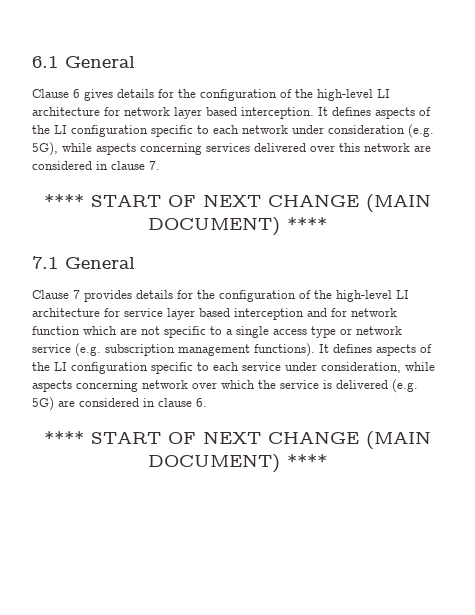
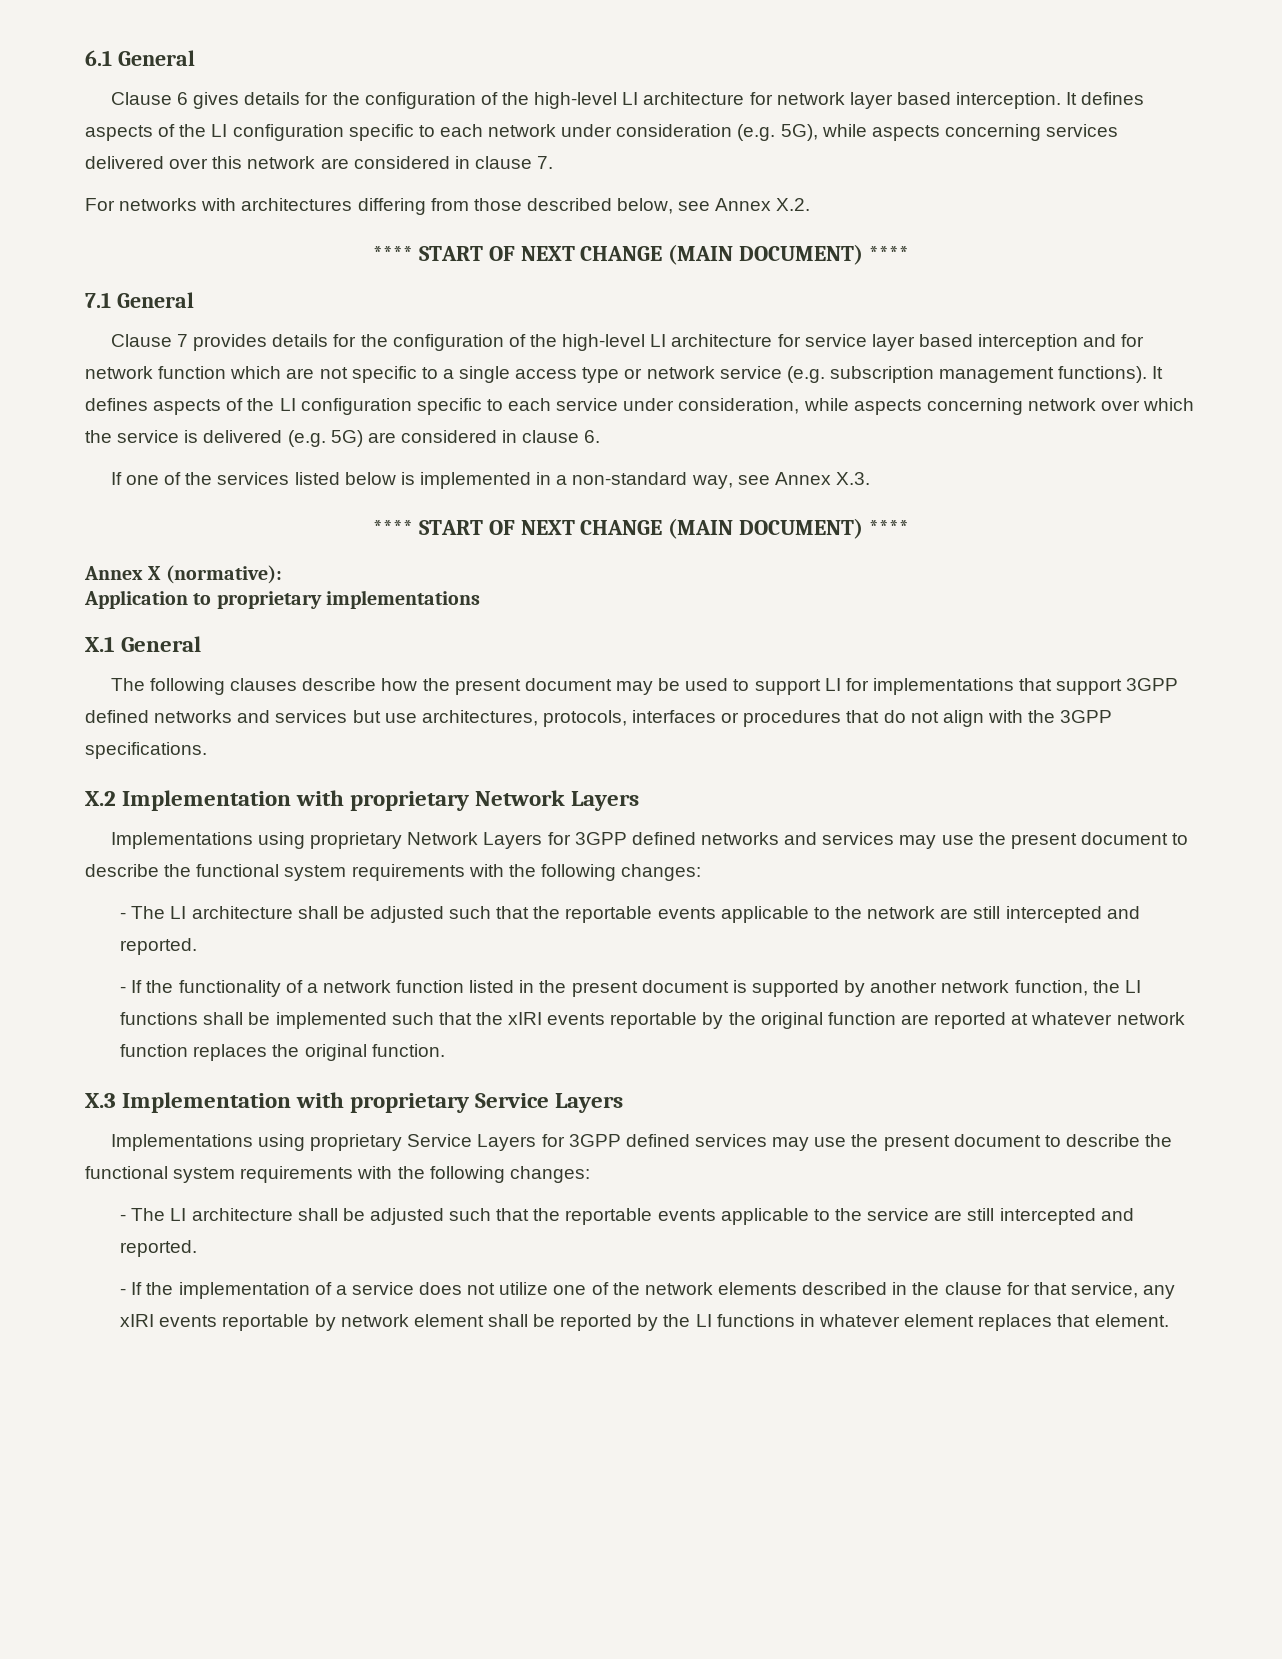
(160, 165) none -> [85,198,811,215] // For networks with architectures differing from those described below, see Annex X.2.
[44,431,431,449] [148,454,327,473] // **** START OF NEXT CHANGE (MAIN DOCUMENT) **** -> [110,472,870,489] [373,518,909,539] [84,565,282,584] [84,590,480,609] [85,636,202,652] [110,678,1179,695] [85,710,1113,727] [85,742,207,759] [85,790,640,811] [110,832,1189,849] [85,864,702,881] [120,906,1140,923] [120,938,198,955] [120,980,1141,997] [120,1012,1185,1029] [120,1044,445,1061] [85,1092,624,1113] [110,1134,1173,1151] [85,1166,590,1183] [120,1208,1134,1225] [120,1240,198,1257] [120,1282,1176,1299] [120,1314,1169,1331] // If one of the services listed below is implemented in a non-standard way, see Annex X.3. // **** START OF NEXT CHANGE (MAIN DOCUMENT) **** // Annex X (normative): // Application to proprietary implementations // X.1 General // The following clauses describe how the present document may be used to support LI for implementations that support 3GPP defined networks and services but use architectures, protocols, interfaces or procedures that do not align with the 3GPP specifications. // X.2 Implementation with proprietary Network Layers // Implementations using proprietary Network Layers for 3GPP defined networks and services may use the present document to describe the functional system requirements with the following changes: // - The LI architecture shall be adjusted such that the reportable events applicable to the network are still intercepted and reported. // - If the functionality of a network function listed in the present document is supported by another network function, the LI functions shall be implemented such that the xIRI events reportable by the original function are reported at whatever network function replaces the original function. // X.3 Implementation with proprietary Service Layers // Implementations using proprietary Service Layers for 3GPP defined services may use the present document to describe the functional system requirements with the following changes: // - The LI architecture shall be adjusted such that the reportable events applicable to the service are still intercepted and reported. // - If the implementation of a service does not utilize one of the network elements described in the clause for that service, any xIRI events reportable by network element shall be reported by the LI functions in whatever element replaces that element.

